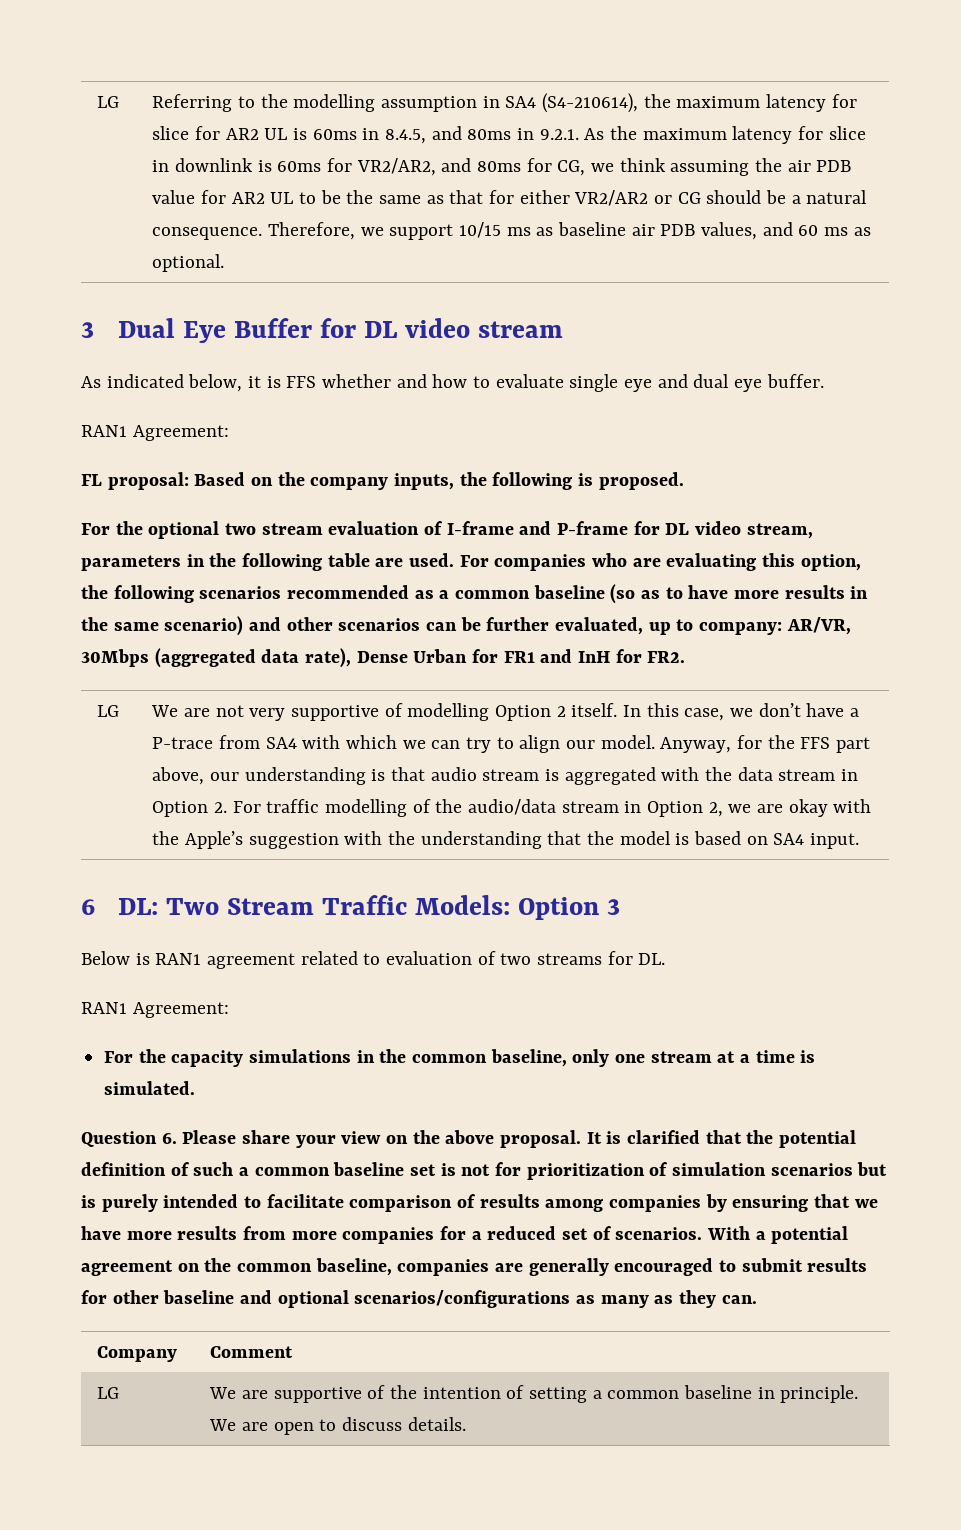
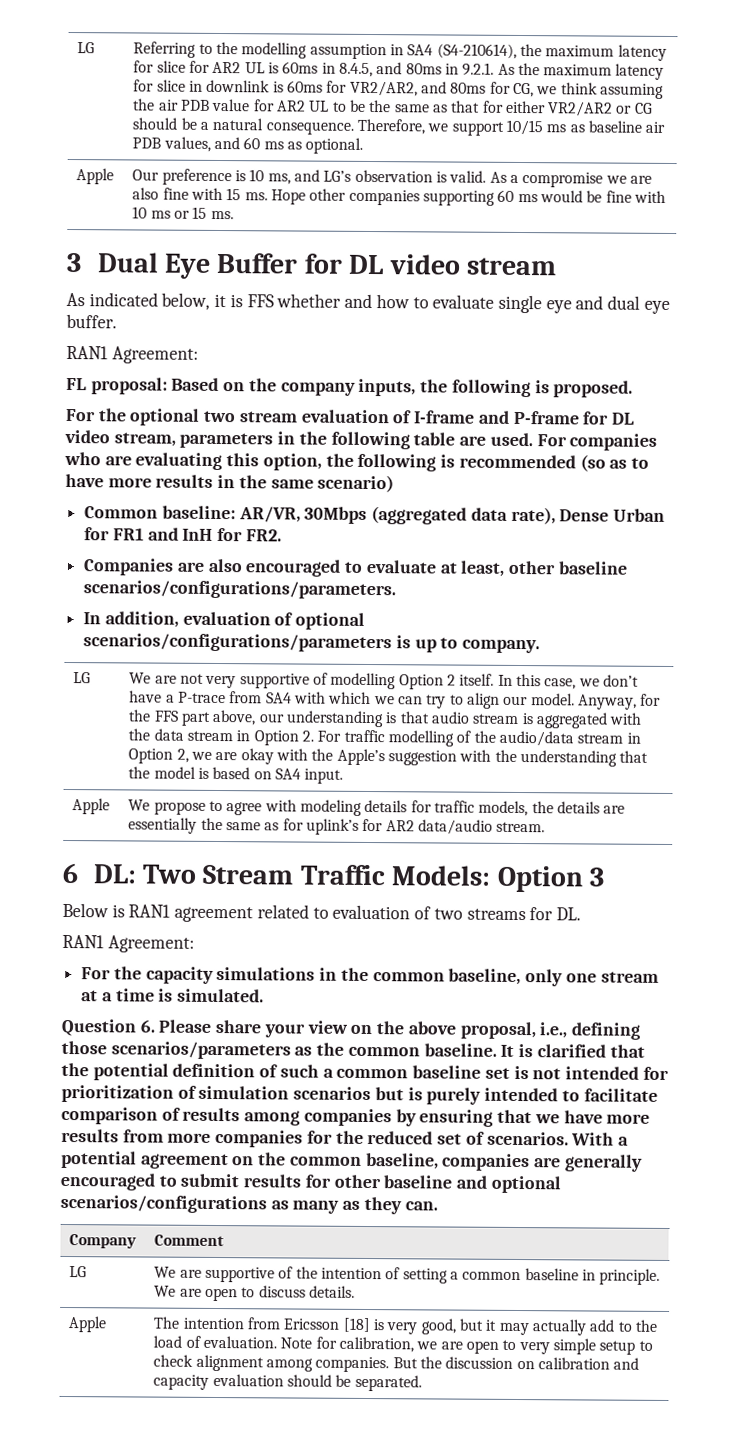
(225, 263) none -> [76,168,115,185] [132,168,652,188] [132,187,666,206] [132,206,234,220] // Apple | Our preference is 10 ms, and LG’s observation is valid. As a compromise we are also fine with 15 ms. Hope other companies supporting 60 ms would be fine with 10 ms or 15 ms.
[199,585,605,599] scenarios recommended as a common baseline -> [440,454,576,469] is recommended
[249,617,783,635] and other scenarios can be further evaluated, up to company: -> [84,505,236,520] // Common baseline:
(686, 657) none -> [83,558,628,577] [83,580,397,600] [83,611,366,630] [83,633,541,654] // Companies are also encouraged to evaluate at least, other baseline scenarios/configurations/parameters. // In addition, evaluation of optional scenarios/configurations/parameters is up to company.
(860, 841) none -> [72,798,111,815] [128,799,626,817] [128,817,546,835] // Apple | We propose to agree with modeling details for traffic models, the details are essentially the same as for uplink’s for AR2 data/audio stream.
[500,1130,582,1148] proposal. -> [459,1021,640,1040] [61,1040,497,1060] proposal, i.e., defining those scenarios/parameters as the common baseline.
(491, 1170) none -> [564,1066,639,1080] intended
[471,1231,482,1240] a -> [335,1130,364,1144] the
(466, 1424) none -> [68,1316,108,1333] [153,1316,658,1336] [153,1335,653,1355] [153,1354,640,1373] [153,1373,422,1392] // Apple | The intention from Ericsson [18] is very good, but it may actually add to the load of evaluation. Note for calibration, we are open to very simple setup to check alignment among companies. But the discussion on calibration and capacity evaluation should be separated.

